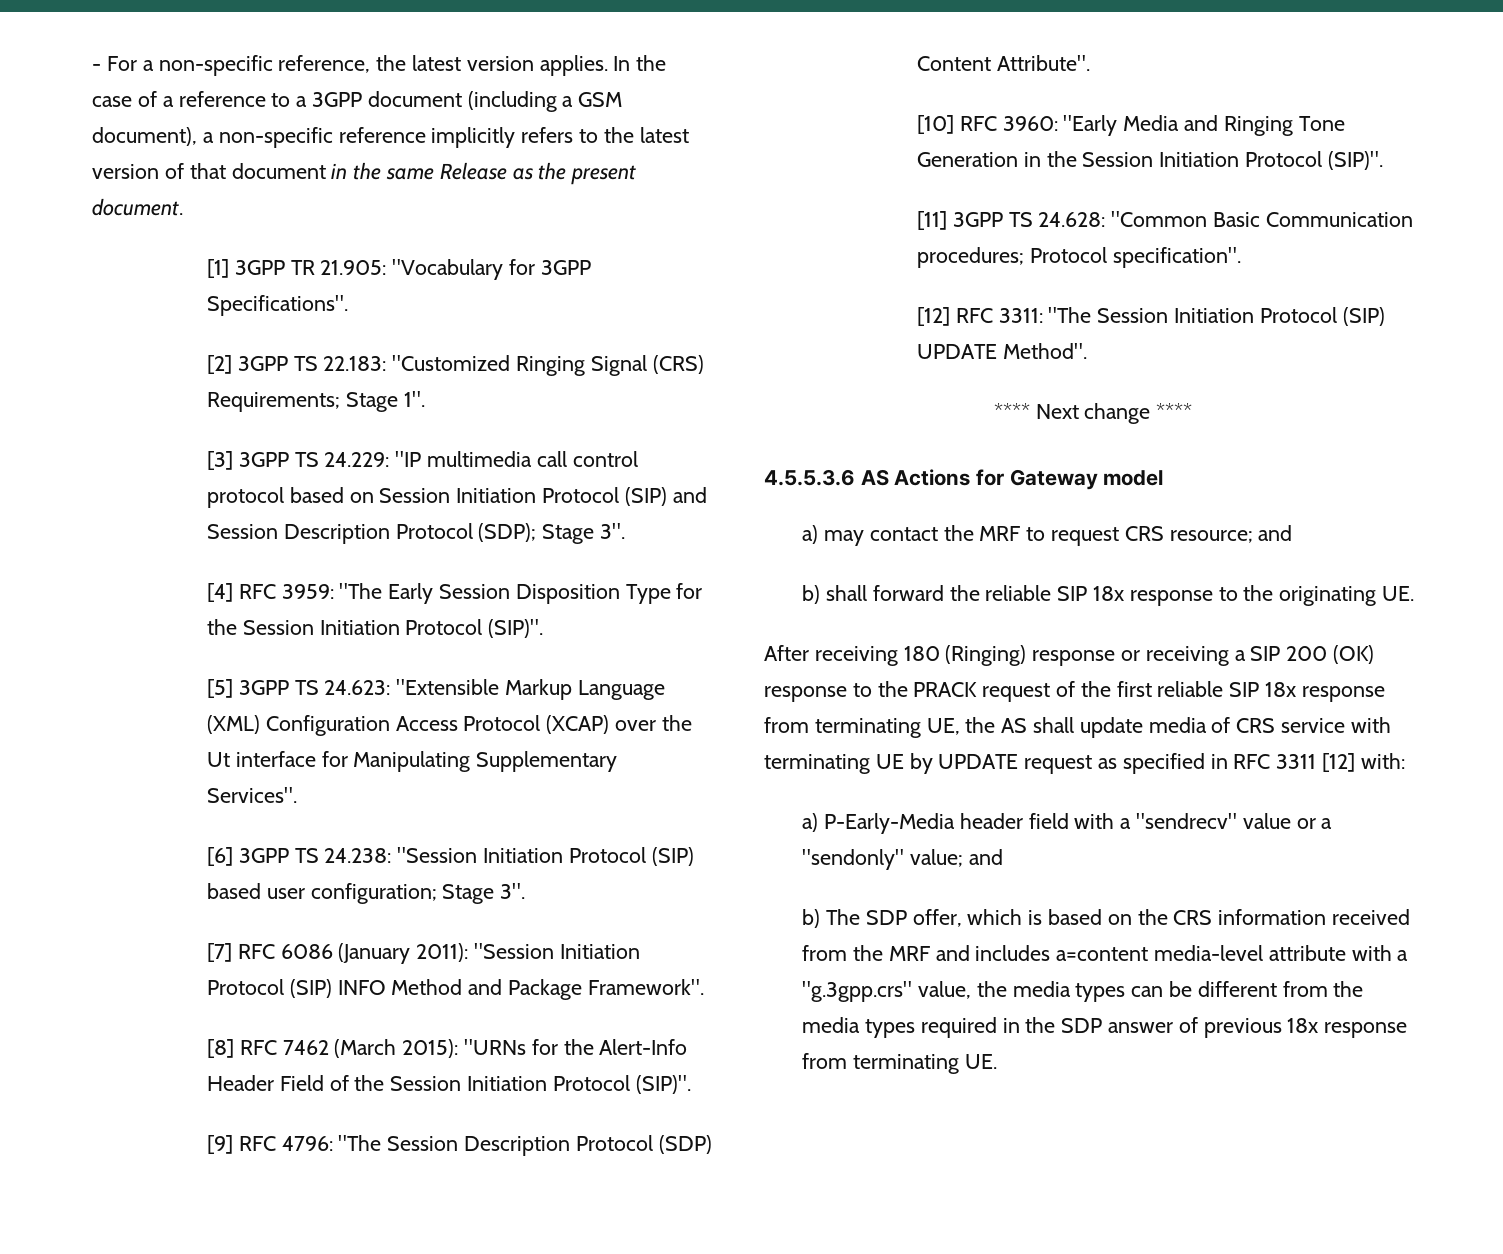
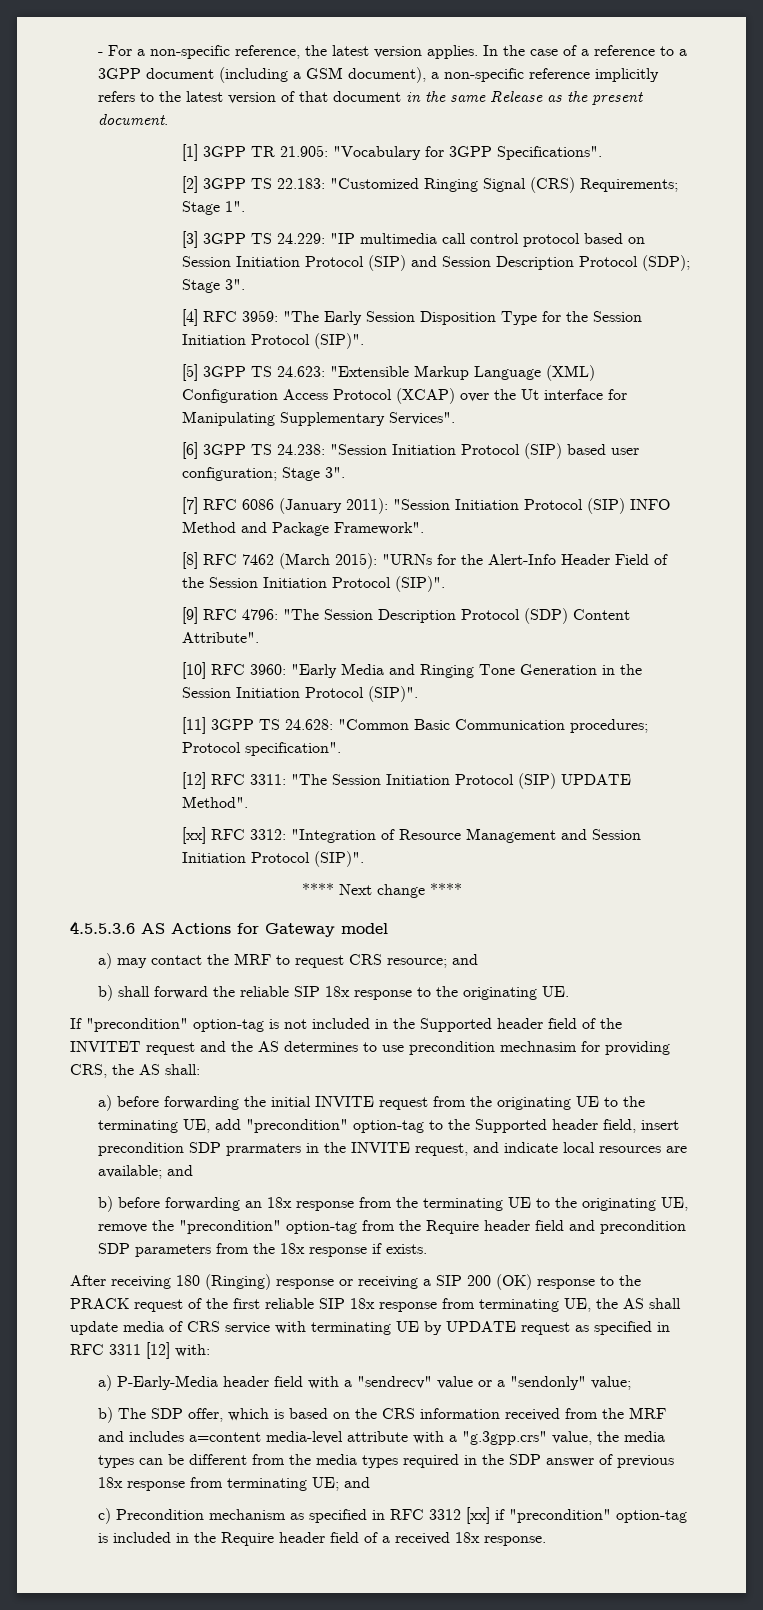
(1087, 351) none -> [182,827,642,844] [182,851,365,867] // [xx] RFC 3312: "Integration of Resource Management and Session Initiation Protocol (SIP)".
(1415, 593) none -> [70,1018,622,1032] [70,1041,670,1055] [70,1064,200,1078] [98,1095,646,1111] [98,1119,680,1133] [98,1142,688,1156] [98,1165,194,1179] [98,1196,689,1212] [98,1220,687,1234] [98,1243,428,1257] // If "precondition" option-tag is not included in the Supported header field of the INVITET request and the AS determines to use precondition mechnasim for providing CRS, the AS shall: // a) before forwarding the initial INVITE request from the originating UE to the terminating UE, add "precondition" option-tag to the Supported header field, insert precondition SDP prarmaters in the INVITE request, and indicate local resources are available; and // b) before forwarding an 18x response from the terminating UE to the originating UE, remove the "precondition" option-tag from the Require header field and precondition SDP parameters from the 18x response if exists.
[968,849,1003,865] and -> (632, 1383) none
[964,1054,997,1069] UE. -> [312,1477,371,1491] [98,1507,688,1524] [98,1532,547,1546] UE; and // c) Precondition mechanism as specified in RFC 3312 [xx] if "precondition" option-tag is included in the Require header field of a received 18x response.

